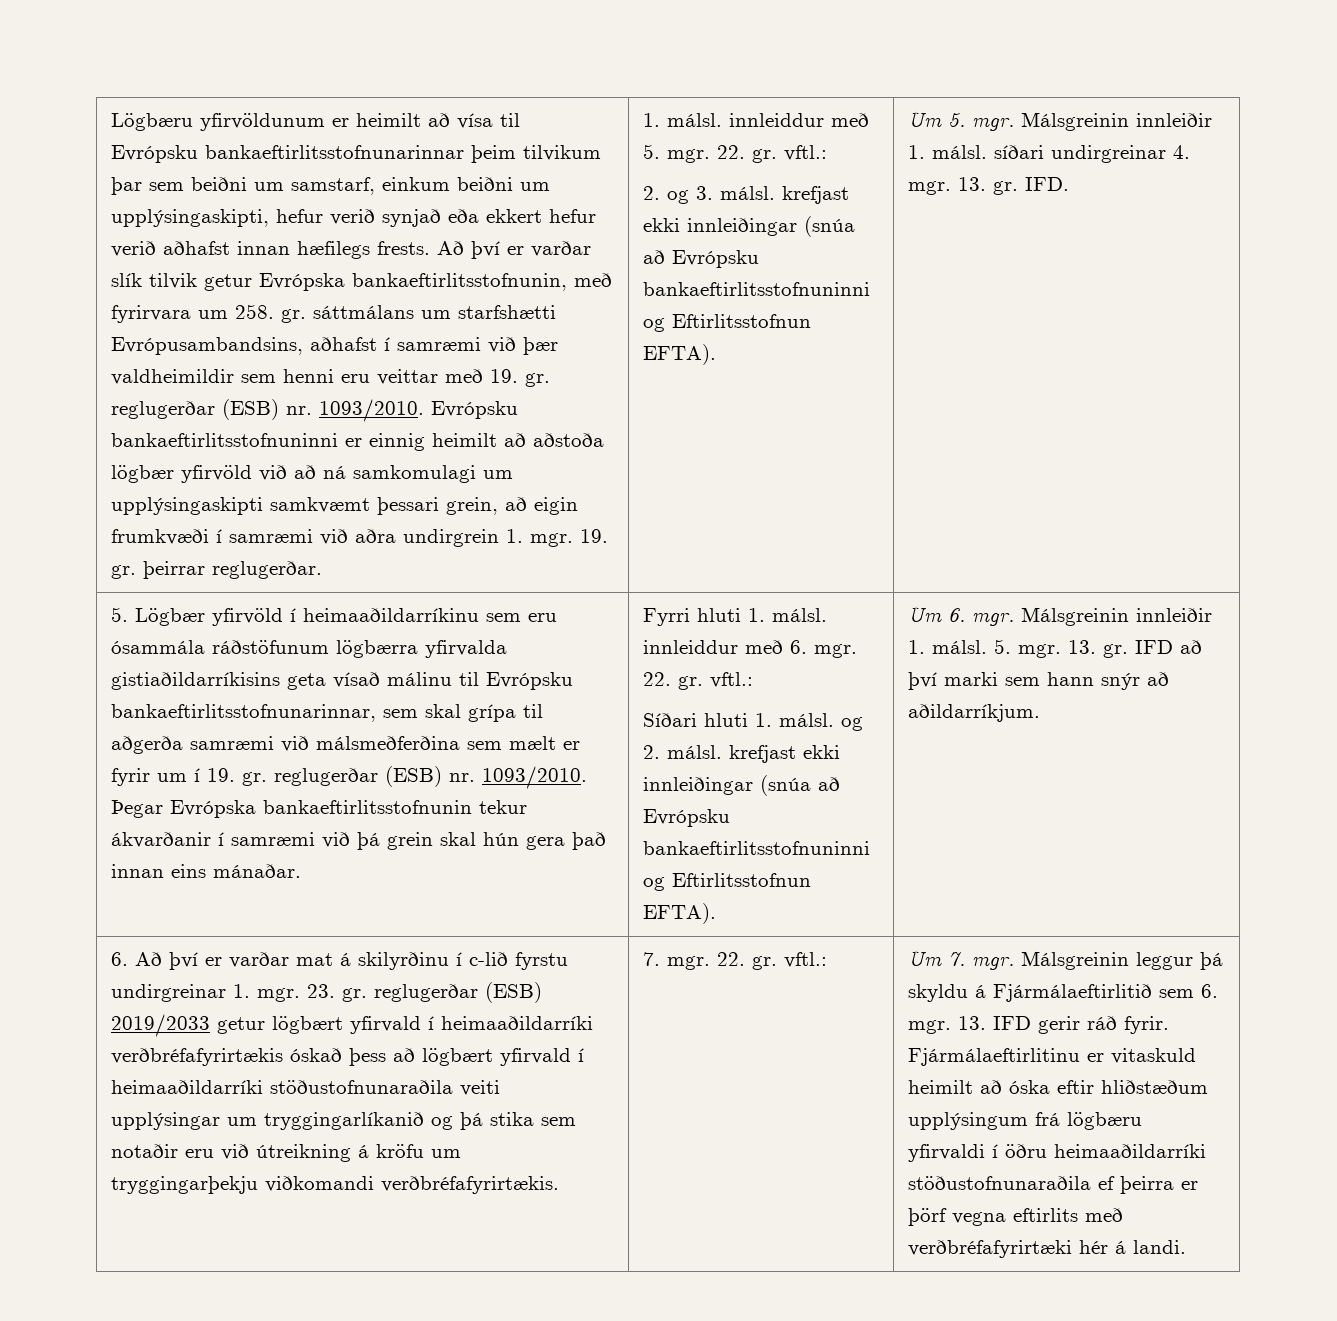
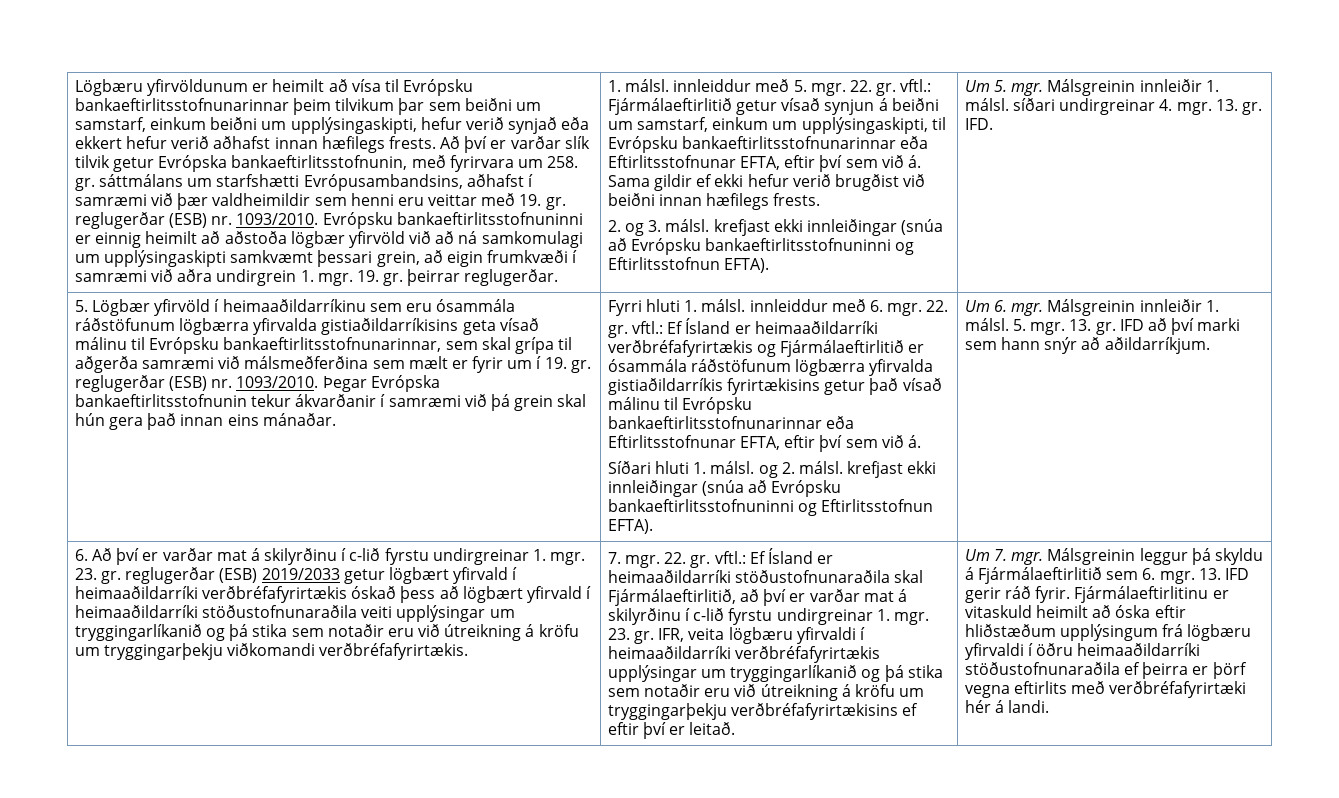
(828, 153) none -> [607,98,939,115] [607,117,946,134] [607,136,929,153] [607,155,921,172] [607,174,926,191] [607,193,821,210] Fjármálaeftirlitið getur vísað synjun á beiðni um samstarf, einkum um upplýsingaskipti, til Evrópsku bankaeftirlitsstofnunarinnar eða Eftirlitsstofnunar EFTA, eftir því sem við á. Sama gildir ef ekki hefur verið brugðist við beiðni innan hæfilegs frests.
(754, 680) none -> [667,318,878,334] [607,340,925,357] [607,359,934,376] [607,378,942,395] [607,397,753,414] [607,416,854,429] [607,435,921,452] Ef Ísland er heimaaðildarríki verðbréfafyrirtækis og Fjármálaeftirlitið er ósammála ráðstöfunum lögbærra yfirvalda gistiaðildarríkis fyrirtækisins getur það vísað málinu til Evrópsku bankaeftirlitsstofnunarinnar eða Eftirlitsstofnunar EFTA, eftir því sem við á.
(828, 960) none -> [749,548,834,564] [607,570,924,583] [607,589,907,606] [607,608,929,625] [607,627,865,644] [607,646,880,663] [607,665,943,682] [607,684,925,701] [607,703,919,720] [607,722,736,739] Ef Ísland er heimaaðildarríki stöðustofnunaraðila skal Fjármálaeftirlitið, að því er varðar mat á skilyrðinu í c-lið fyrstu undirgreinar 1. mgr. 23. gr. IFR, veita lögbæru yfirvaldi í heimaaðildarríki verðbréfafyrirtækis upplýsingar um tryggingarlíkanið og þá stika sem notaðir eru við útreikning á kröfu um tryggingarþekju verðbréfafyrirtækisins ef eftir því er leitað.

